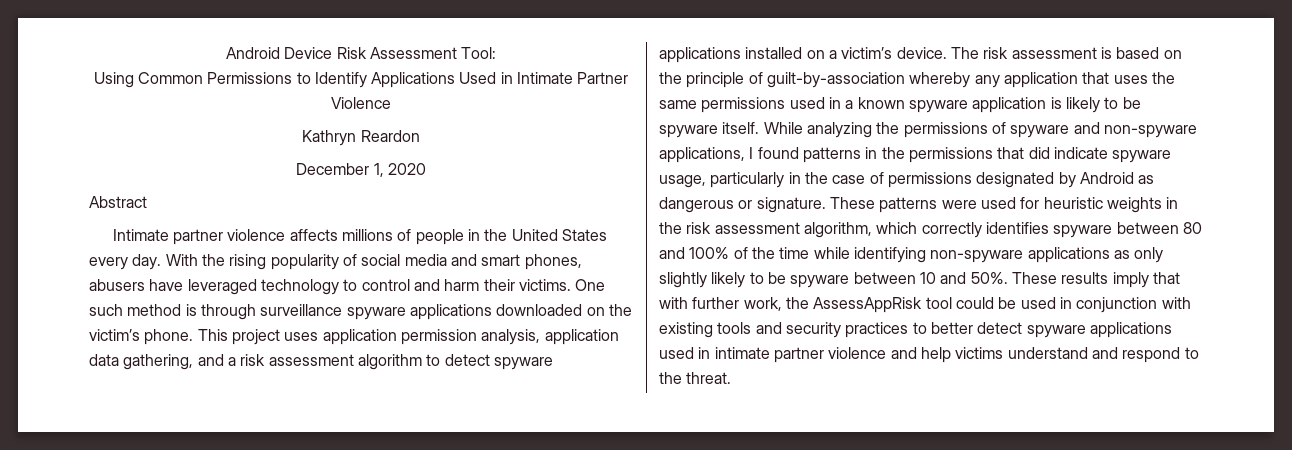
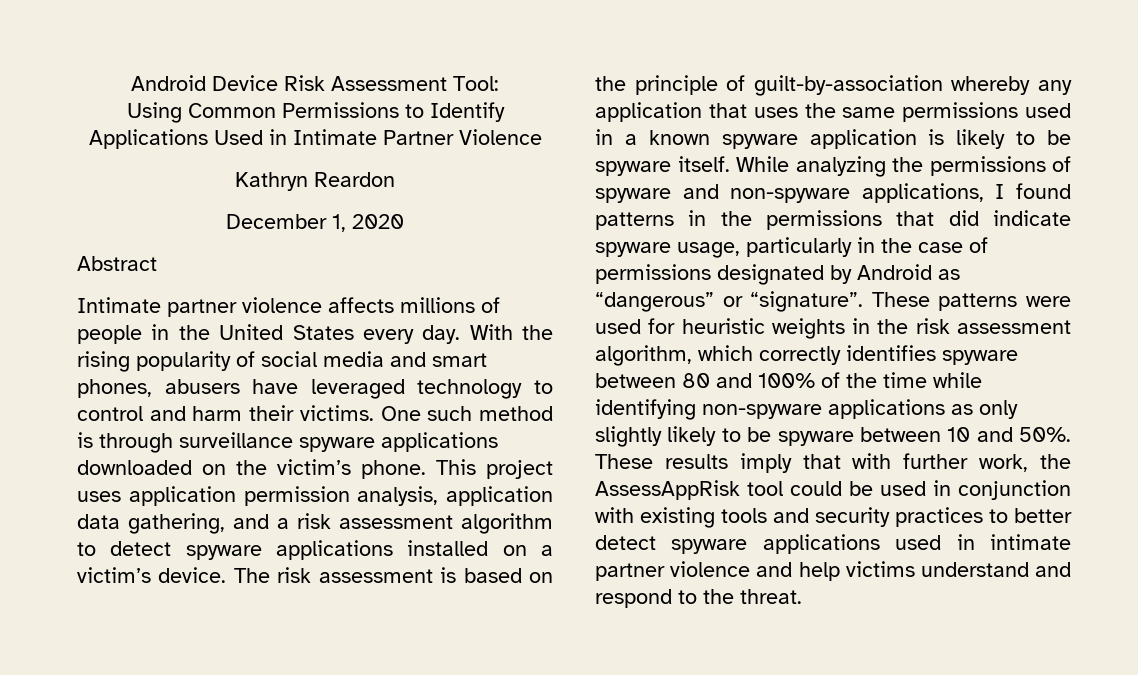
[659,197,826,213] dangerous or signature. -> [595,291,864,312] “dangerous” or “signature”.

